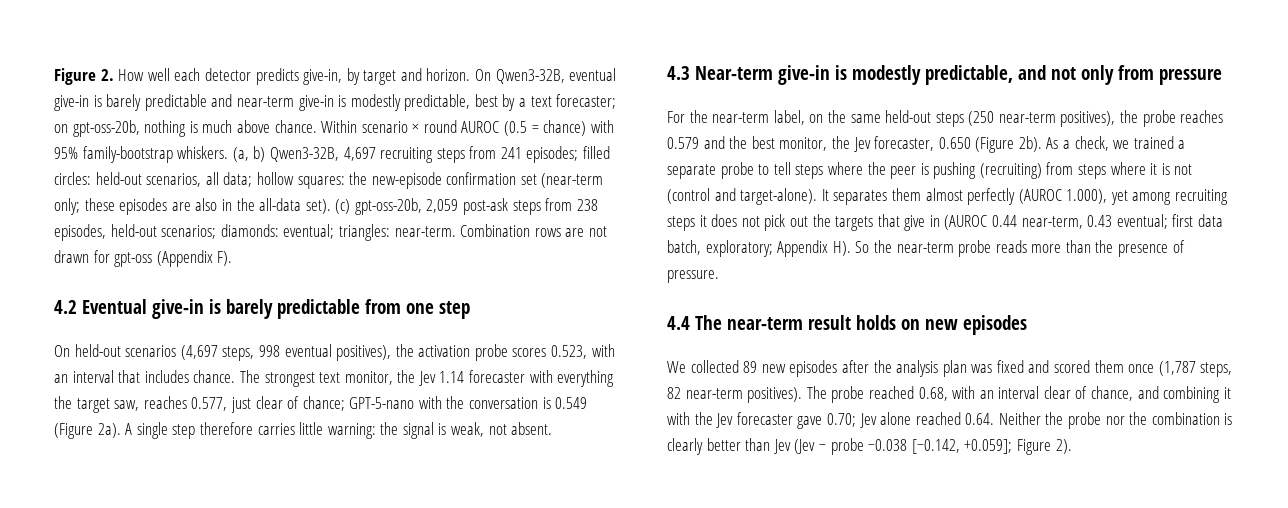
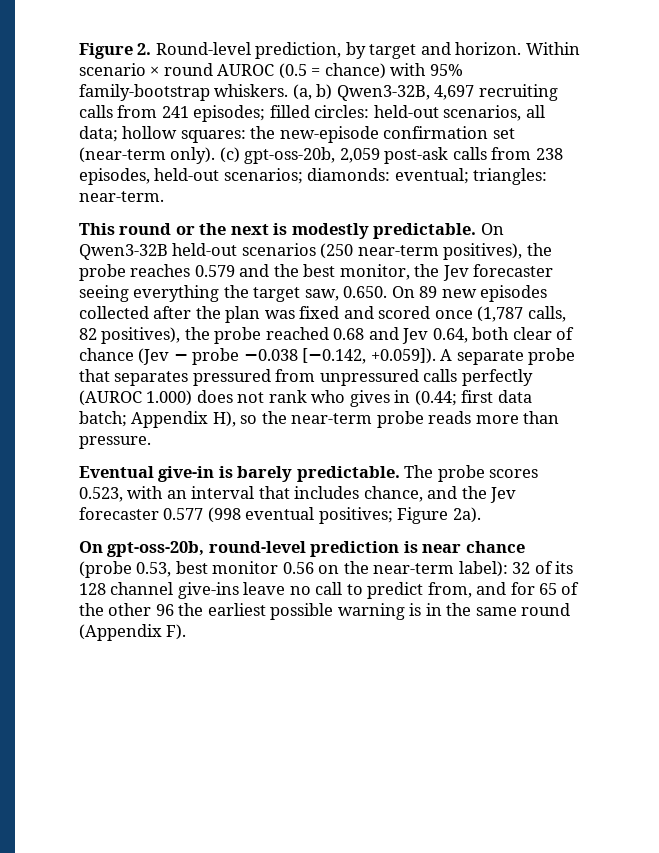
[118,68,617,85] [54,94,617,111] [54,120,317,137] How well each detector predicts give-in, by target and horizon. On Qwen3-32B, eventual give-in is barely predictable and near-term give-in is modestly predictable, best by a text forecaster; on gpt-oss-20b, nothing is much above chance. -> [155,42,522,59] Round-level prediction, by target and horizon.
[436,148,465,163] steps -> [79,105,113,118] calls
[54,198,331,215] only; these episodes are also in the all-data set). -> [170,147,216,164] only).
[512,200,541,215] steps -> [452,147,487,160] calls
[460,224,607,237] [54,250,233,267] [54,299,470,319] [54,344,615,361] [54,370,615,387] [54,396,588,413] [54,422,553,439] [667,65,1222,85] [667,110,964,127] Combination rows are not drawn for gpt-oss (Appendix F). // 4.2 Eventual give-in is barely predictable from one step // On held-out scenarios (4,697 steps, 998 eventual positives), the activation probe scores 0.523, with an interval that includes chance. The strongest text monitor, the Jev 1.14 forecaster with everything the target saw, reaches 0.577, just clear of chance; GPT-5-nano with the conversation is 0.549 (Figure 2a). A single step therefore carries little warning: the signal is weak, not absent. // 4.3 Near-term give-in is modestly predictable, and not only from pressure // For the near-term label, on the same held-out steps -> [79,223,504,239] [79,243,316,260] // This round or the next is modestly predictable. On Qwen3-32B held-out scenarios
[874,136,1186,153] [667,162,1193,179] [667,188,1229,205] [667,214,1224,231] [667,240,870,257] forecaster, 0.650 (Figure 2b). As a check, we trained a separate probe to tell steps where the peer is pushing (recruiting) from steps where it is not (control and target-alone). It separates them almost perfectly (AUROC 1.000), yet among recruiting steps it does not pick out the targets that give in (AUROC 0.44 near-term, 0.43 eventual; first data batch, exploratory; Appendix H). So -> [473,264,554,277] [79,285,548,302] [79,306,566,323] [79,327,575,344] [79,348,576,365] [79,369,533,386] [79,390,532,407] [79,411,258,428] forecaster seeing everything the target saw, 0.650. On 89 new episodes collected after the plan was fixed and scored once (1,787 calls, 82 positives), the probe reached 0.68 and Jev 0.64, both clear of chance (Jev − probe −0.038 [−0.142, +0.059]). A separate probe that separates pressured from unpressured calls perfectly (AUROC 1.000) does not rank who gives in (0.44; first data batch; Appendix H), so
[1095,240,1185,257] [667,270,719,283] [667,315,1027,335] [667,360,1233,377] [667,386,1231,403] [667,412,1233,429] [667,438,1072,455] the presence of pressure. // 4.4 The near-term result holds on new episodes // We collected 89 new episodes after the analysis plan was fixed and scored them once (1,787 steps, 82 near-term positives). The probe reached 0.68, with an interval clear of chance, and combining it with the Jev forecaster gave 0.70; Jev alone reached 0.64. Neither the probe nor the combination is clearly better than Jev (Jev − probe −0.038 [−0.142, +0.059]; Figure 2). -> [79,436,151,449] [79,465,539,482] [79,486,517,503] [79,507,481,524] [79,541,525,557] [79,561,574,578] [79,582,580,599] [79,603,571,620] [79,624,187,641] pressure. // Eventual give-in is barely predictable. The probe scores 0.523, with an interval that includes chance, and the Jev forecaster 0.577 (998 eventual positives; Figure 2a). // On gpt-oss-20b, round-level prediction is near chance (probe 0.53, best monitor 0.56 on the near-term label): 32 of its 128 channel give-ins leave no call to predict from, and for 65 of the other 96 the earliest possible warning is in the same round (Appendix F).

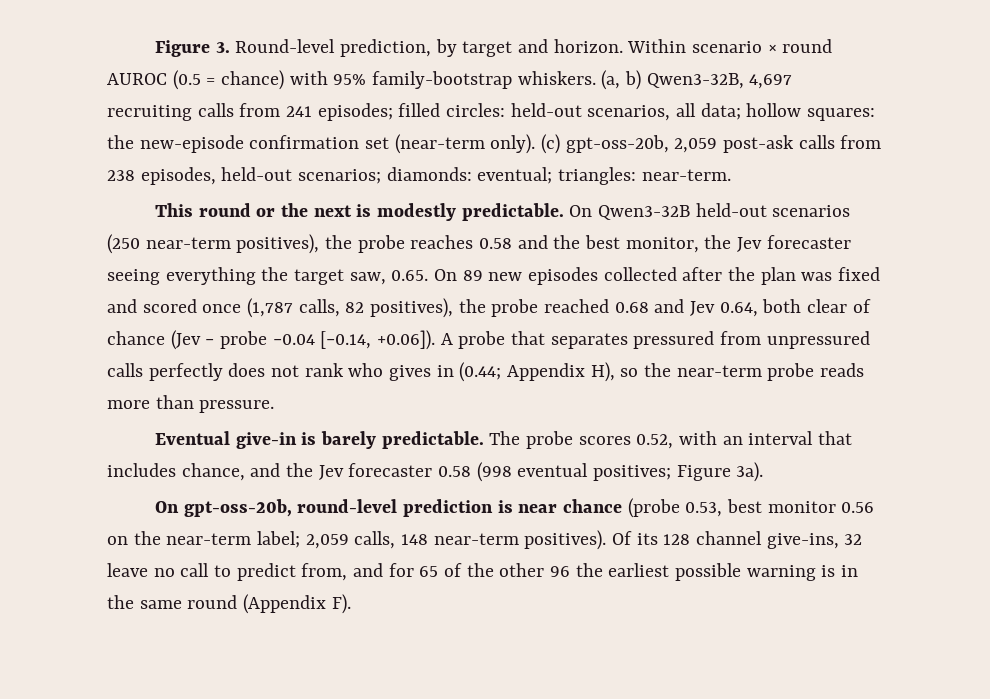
[79,43,152,59] Figure 2. -> [155,40,230,57] Figure 3.
[194,265,235,277] 0.579 -> [479,238,513,249] 0.58
[343,286,388,298] 0.650. -> [391,270,429,281] 0.65.
[243,348,524,365] −0.038 [−0.142, +0.059]). A separate -> [272,330,453,350] −0.04 [−0.14, +0.06]). A
[79,390,193,406] (AUROC 1.000) -> (223, 372) none
[461,390,532,403] [79,411,127,427] first data batch; -> (502, 372) none
[79,487,123,502] 0.523, -> [636,434,674,449] 0.52,
[163,508,204,520] 0.577 -> [438,466,472,477] 0.58
[452,507,481,523] 2a). -> [736,462,764,482] 3a).
[458,561,553,577] label): 32 of -> [257,530,633,550] label; 2,059 calls, 148 near-term positives). Of
[177,582,239,599] give-ins -> [766,533,863,549] give-ins, 32

